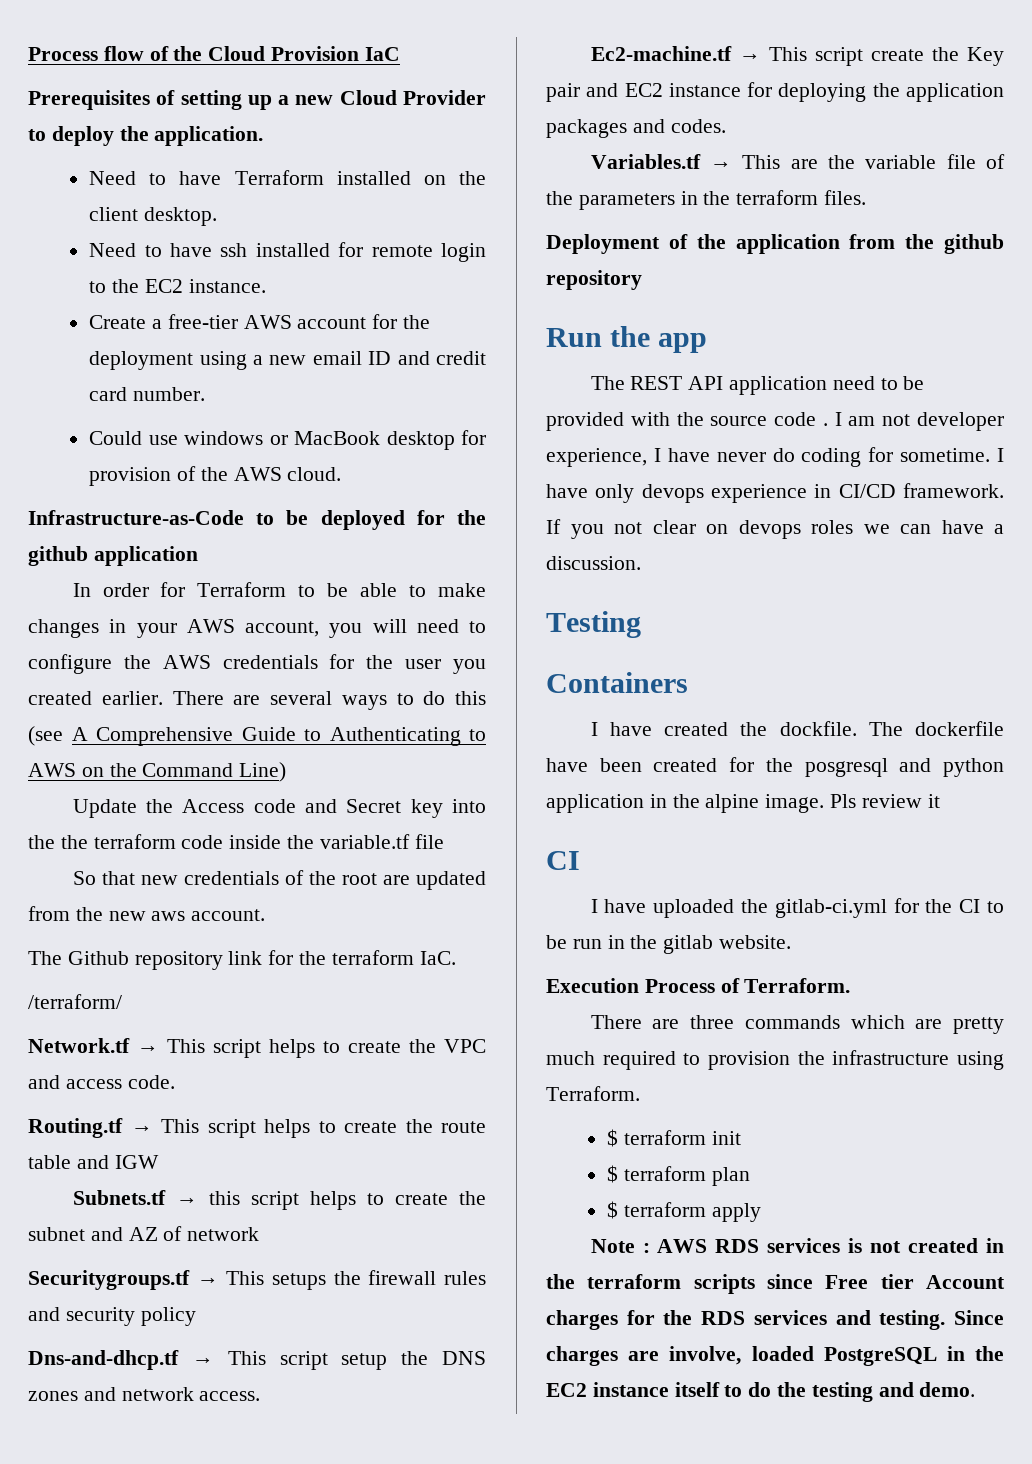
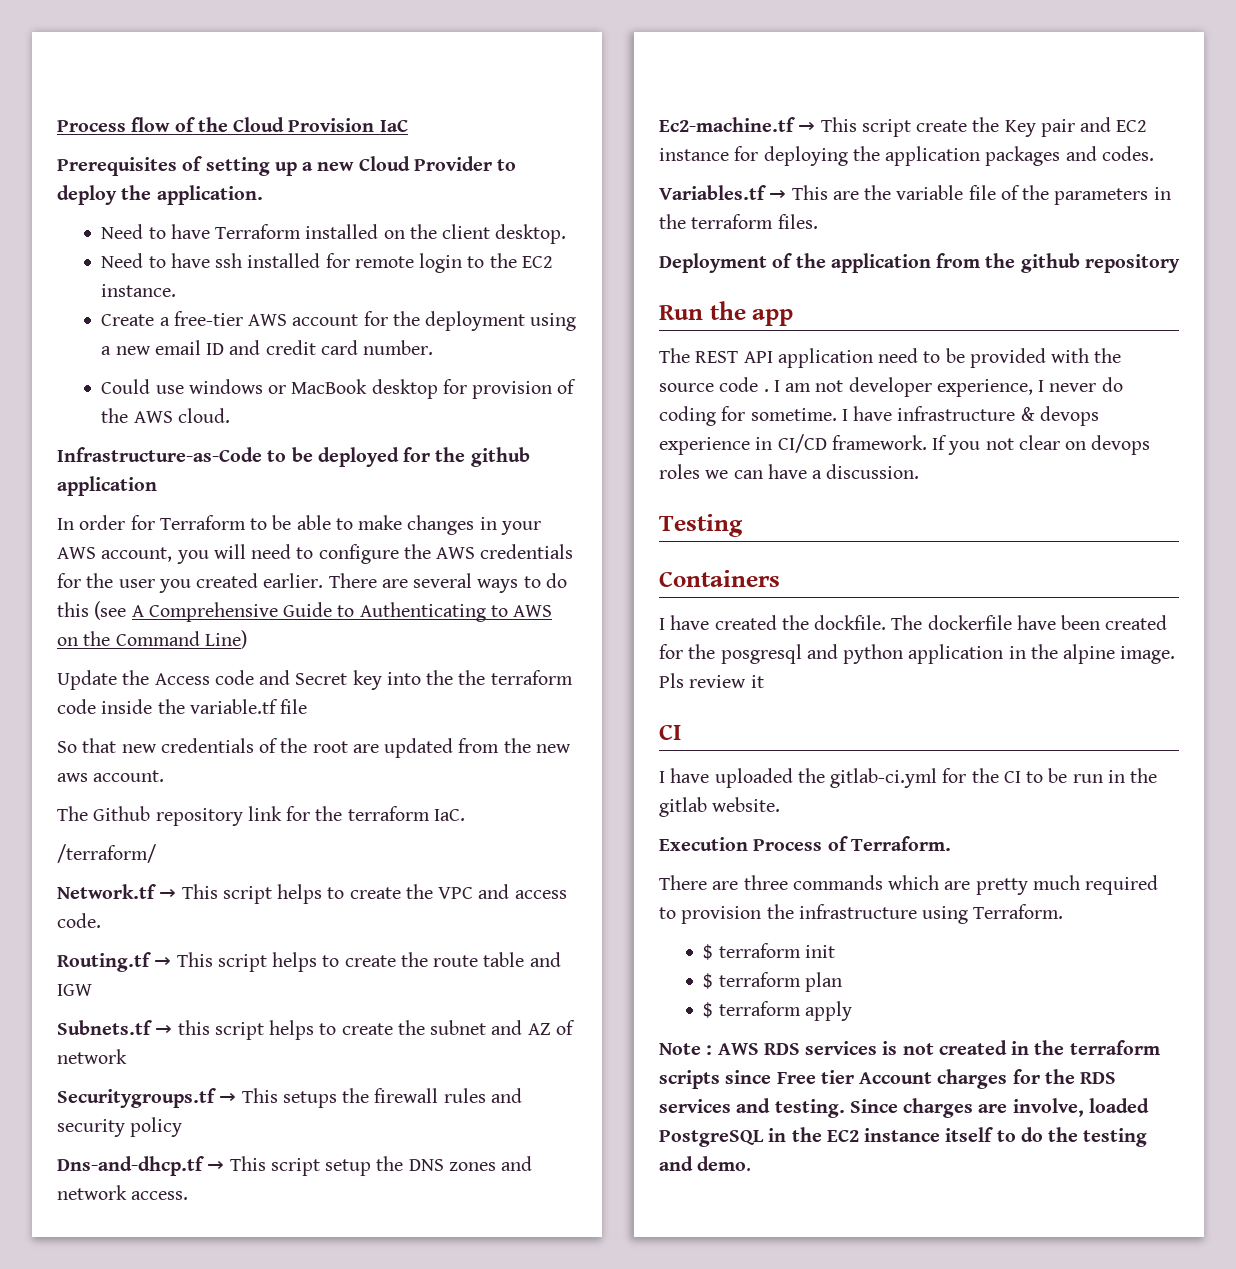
[667,448,710,462] have -> (1045, 386) none
[595,484,635,503] only -> [897,406,1035,421] infrastructure &

